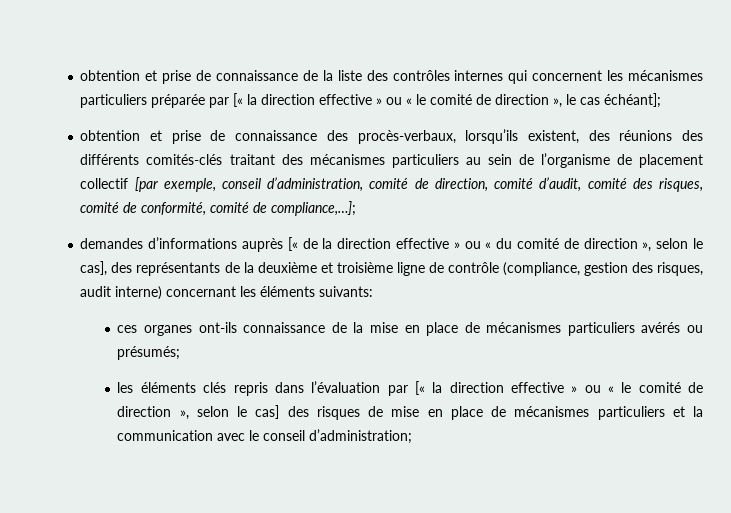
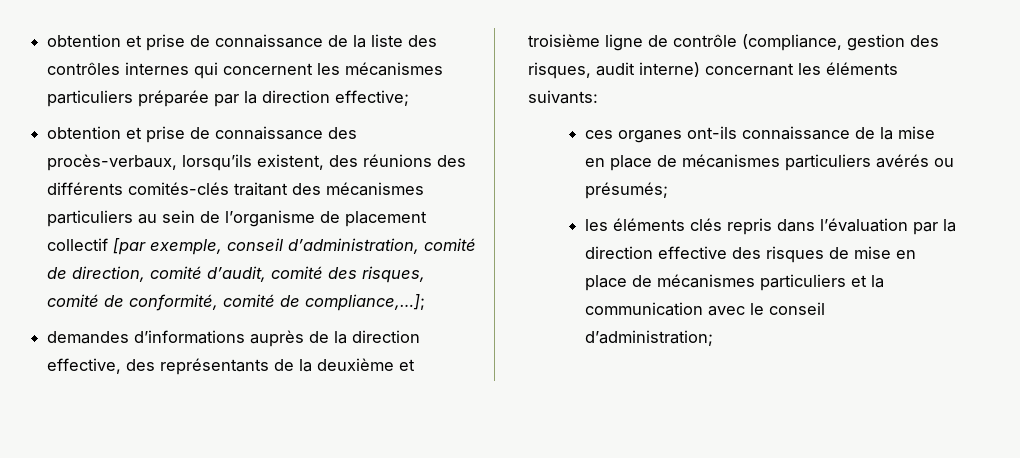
[233,93,662,108] [« la direction effective » ou « le comité de direction », le cas échéant]; -> [244,90,410,106] la direction effective;
[287,237,298,251] [« -> (305, 338) none
[396,238,703,252] [80,261,108,276] effective » ou « du comité de direction », selon le cas], -> [47,358,122,374] effective,
[414,381,704,395] [117,405,280,420] [« la direction effective » ou « le comité de direction », selon le cas] -> [943,219,957,232] [585,246,728,259] la direction effective

